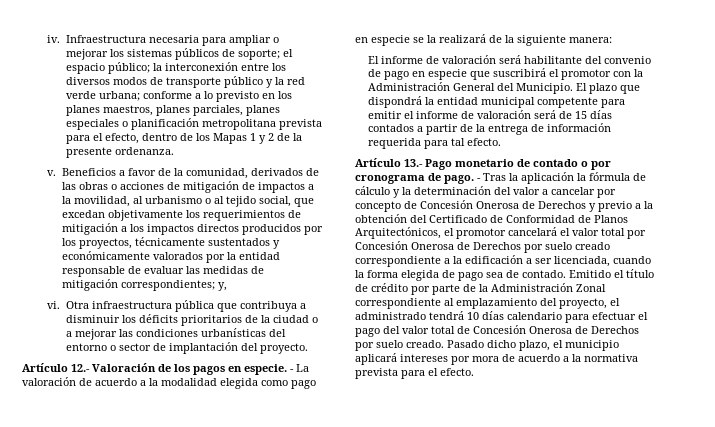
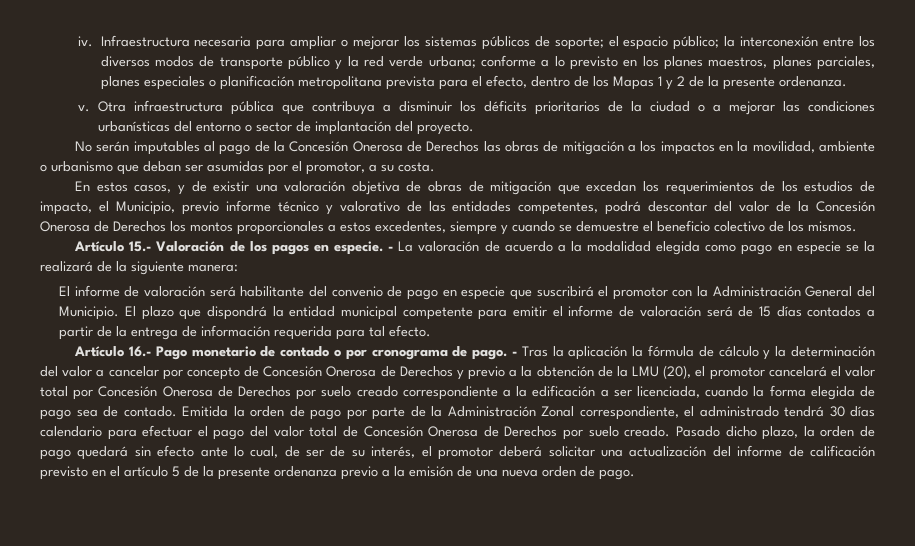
[61,168,319,179] [61,181,314,193] [61,196,314,207] [61,210,301,221] [61,223,323,235] [61,237,280,249] [61,251,280,263] [61,266,264,277] [61,279,227,291] [47,301,61,309] Beneficios a favor de la comunidad, derivados de las obras o acciones de mitigación de impactos a la movilidad, al urbanismo o al tejido social, que excedan objetivamente los requerimientos de mitigación a los impactos directos producidos por los proyectos, técnicamente sustentados y económicamente valorados por la entidad responsable de evaluar las medidas de mitigación correspondientes; y, // vi. -> (91, 108) none
[22,363,90,372] // Artículo 12.- -> [75,141,875,155] [40,161,435,175] [75,181,875,195] [40,200,876,215] [40,220,857,235] [74,241,152,252] // No serán imputables al pago de la Concesión Onerosa de Derechos las obras de mitigación a los impactos en la movilidad, ambiente o urbanismo que deban ser asumidas por el promotor, a su costa. // En estos casos, y de existir una valoración objetiva de obras de mitigación que excedan los requerimientos de los estudios de impacto, el Municipio, previo informe técnico y valorativo de las entidades competentes, podrá descontar del valor de la Concesión Onerosa de Derechos los montos proporcionales a estos excedentes, siempre y cuando se demuestre el beneficio colectivo de los mismos. // Artículo 15.-
[404,159,423,167] 13.- -> [128,346,151,357] 16.-
[410,215,628,223] [355,227,441,239] del Certificado de Conformidad de Planos Arquitectónicos, -> [597,365,692,379] de la LMU (20),
[569,269,654,278] [355,283,408,292] Emitido el título de crédito -> [182,406,341,420] Emitida la orden de pago
[355,298,607,309] correspondiente al emplazamiento del proyecto, -> [579,406,679,420] correspondiente,
[467,312,479,320] 10 -> [829,406,845,417] 30
[553,340,619,351] [355,353,638,365] [355,368,474,379] el municipio aplicará intereses por mora de acuerdo a la normativa prevista para el efecto. -> [803,426,875,437] [40,445,876,460] [40,466,635,480] la orden de pago quedará sin efecto ante lo cual, de ser de su interés, el promotor deberá solicitar una actualización del informe de calificación previsto en el artículo 5 de la presente ordenanza previo a la emisión de una nueva orden de pago.

